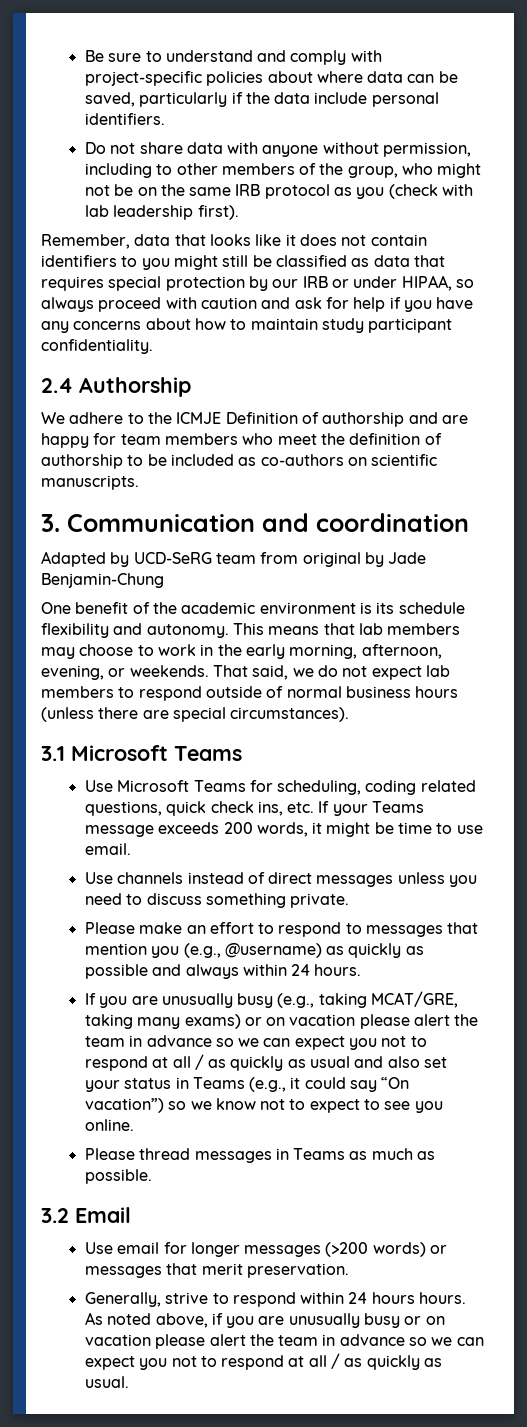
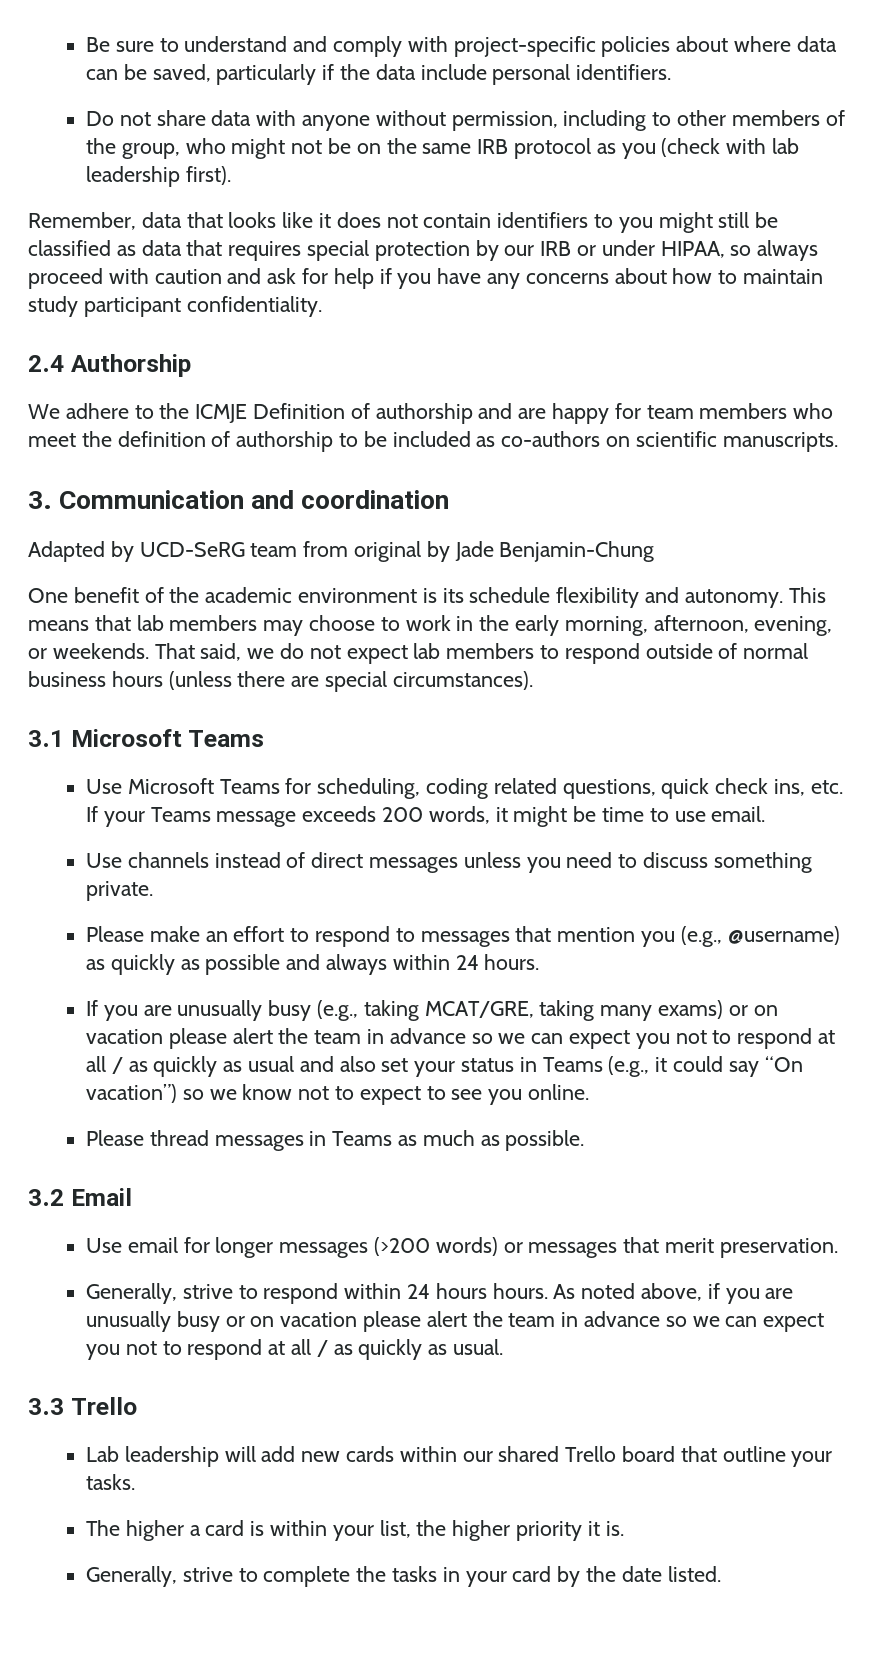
(129, 1382) none -> [28,1397,137,1415] [85,1446,833,1467] [85,1474,135,1490] [85,1520,624,1541] [85,1566,721,1587] // 3.3 Trello // Lab leadership will add new cards within our shared Trello board that outline your tasks. // The higher a card is within your list, the higher priority it is. // Generally, strive to complete the tasks in your card by the date listed.

